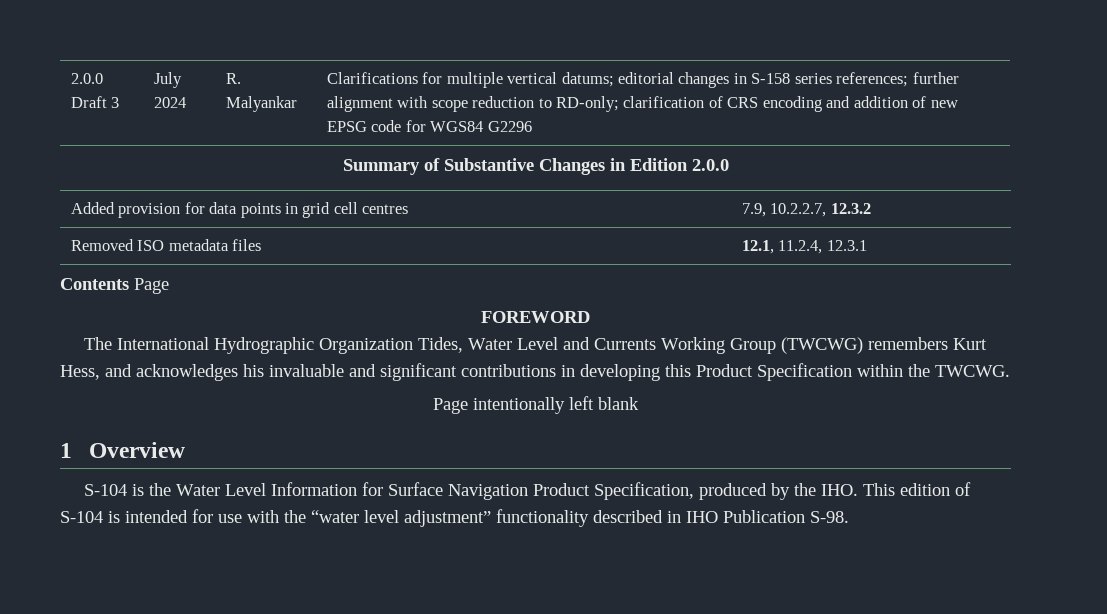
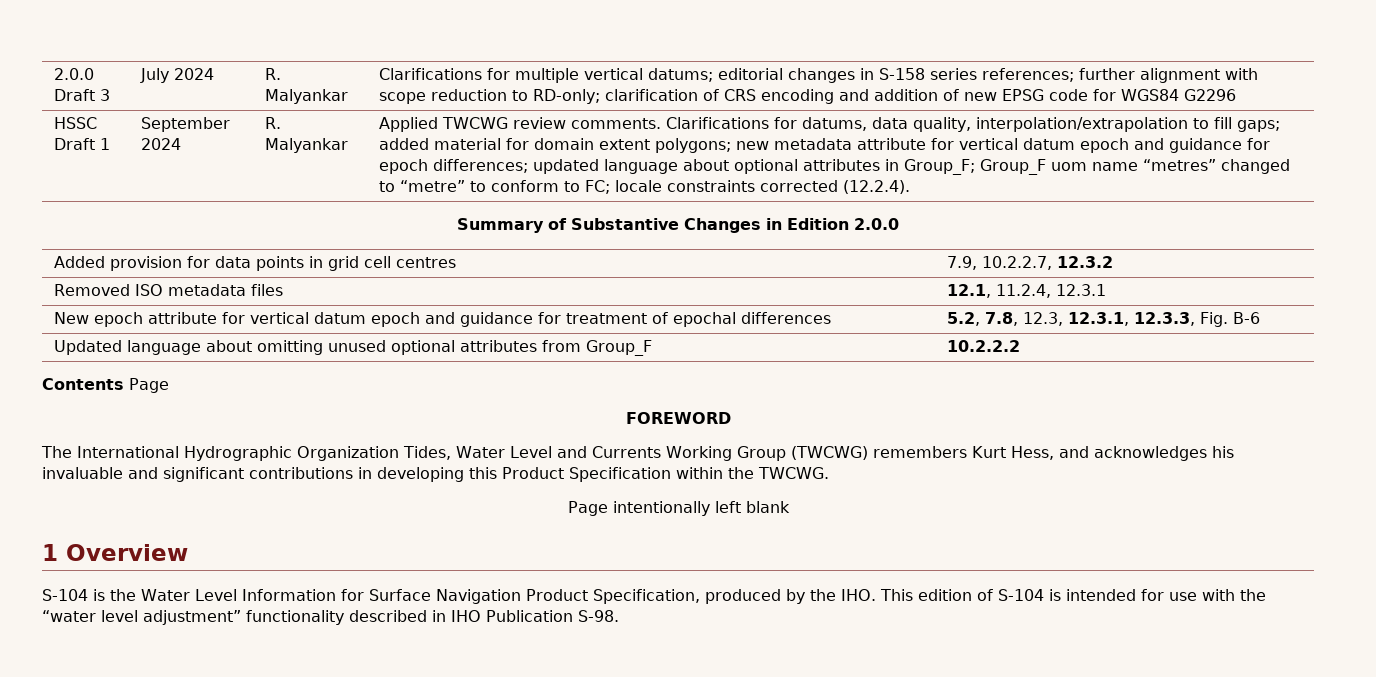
(532, 126) none -> [54,117,98,129] [54,138,111,150] [141,117,231,132] [141,138,182,150] [265,117,282,129] [265,138,349,153] [379,117,1281,132] [379,138,1271,153] [379,159,1291,175] [379,180,911,194] // HSSC Draft 1 | September 2024 | R. Malyankar | Applied TWCWG review comments. Clarifications for datums, data quality, interpolation/extrapolation to fill gaps; added material for domain extent polygons; new metadata attribute for vertical datum epoch and guidance for epoch differences; updated language about optional attributes in Group_F; Group_F uom name “metres” changed to “metre” to conform to FC; locale constraints corrected (12.2.4).
(867, 245) none -> [54,312,832,327] [947,312,1261,327] [54,340,653,356] [947,340,1021,352] // New epoch attribute for vertical datum epoch and guidance for treatment of epochal differences | 5.2, 7.8, 12.3, 12.3.1, 12.3.3, Fig. B-6 // Updated language about omitting unused optional attributes from Group_F | 10.2.2.2

